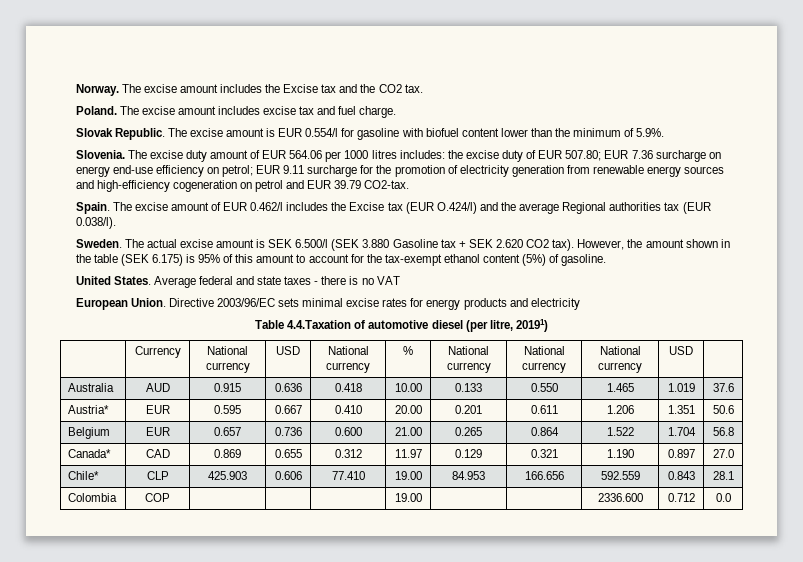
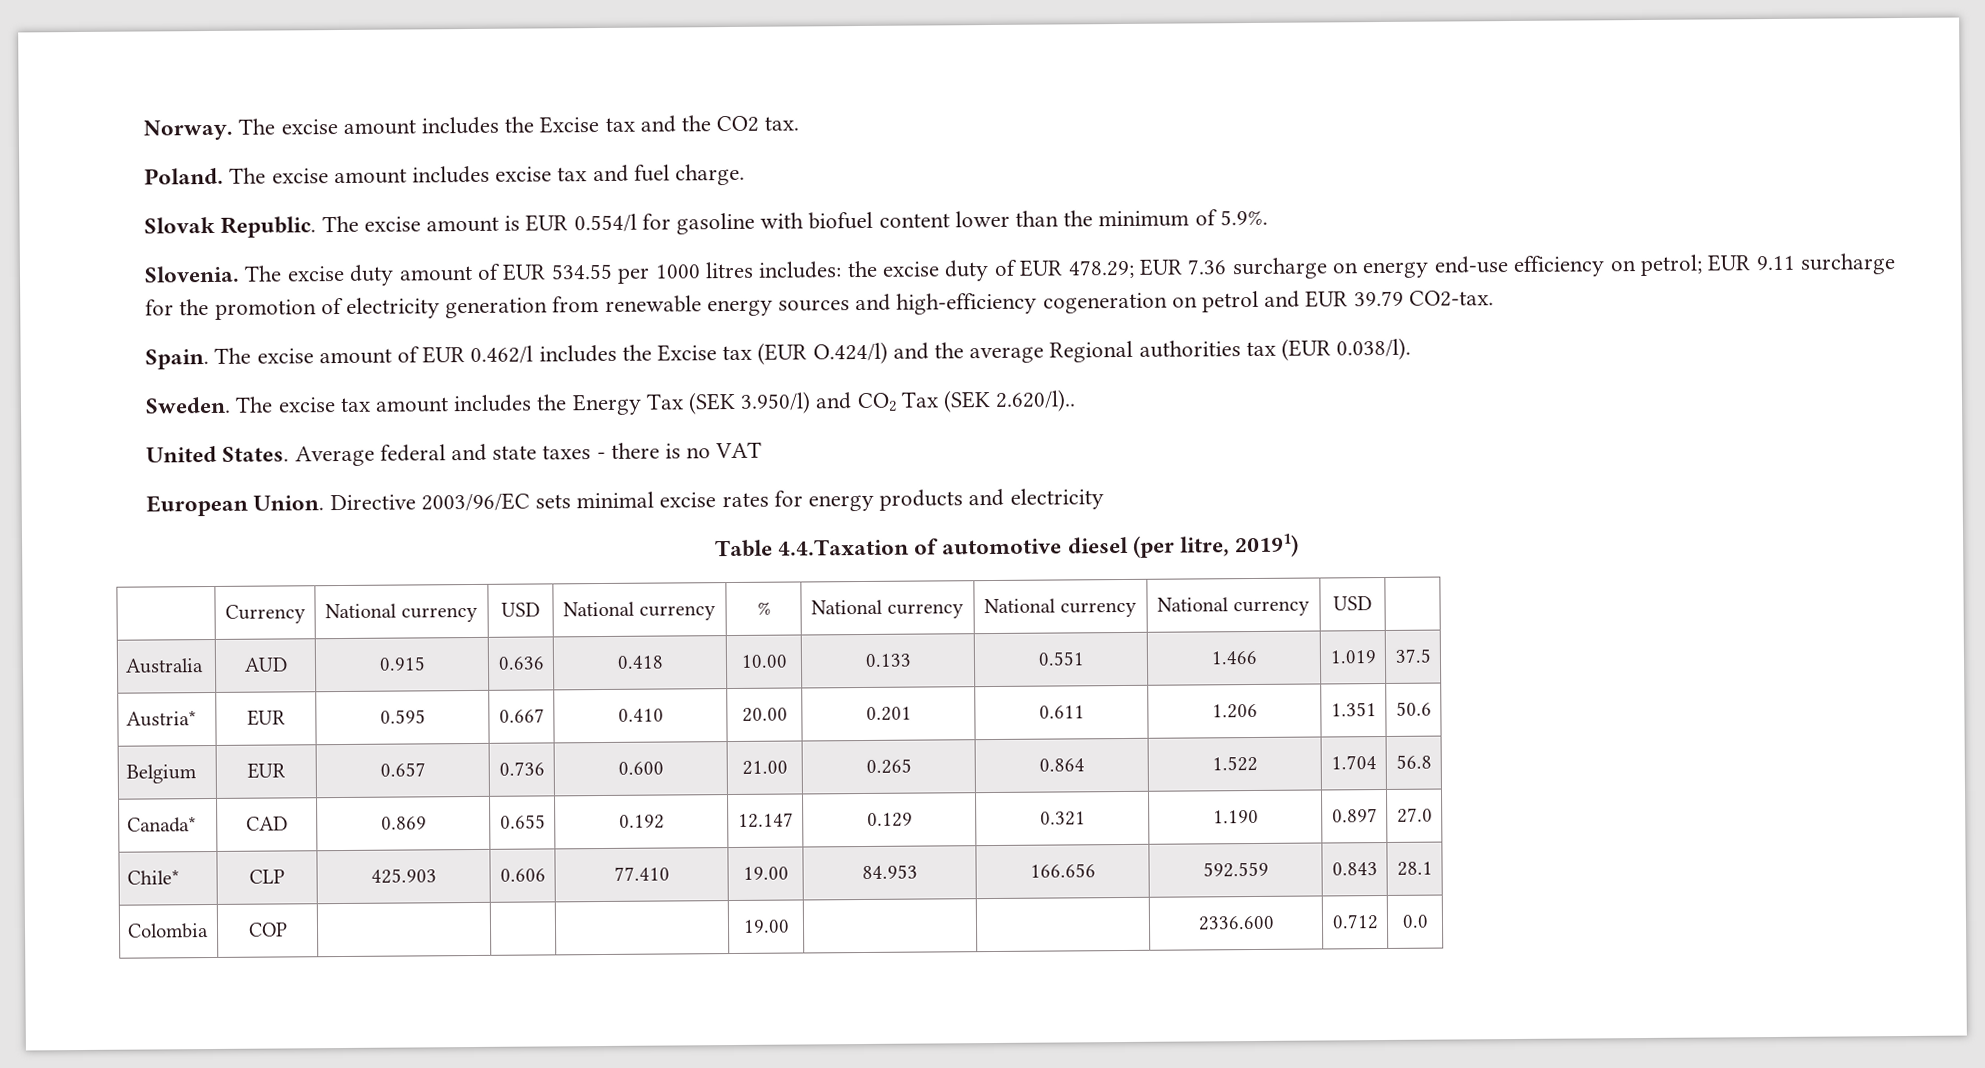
[289,150,323,159] 564.06 -> [550,263,613,280] 534.55
[565,150,602,161] 507.80; -> [1067,259,1135,279] 478.29;
[146,239,730,251] [75,254,607,266] actual excise amount is SEK 6.500/l (SEK 3.880 Gasoline tax + SEK 2.620 CO2 tax). However, the amount shown in the table (SEK 6.175) is 95% of this amount to account for the tax-exempt ethanol content (5%) of gasoline. -> [277,389,1077,416] excise tax amount includes the Energy Tax (SEK 3.950/l) and CO2 Tax (SEK 2.620/l)..
[530,383,558,392] [606,383,634,392] 0.550 | 1.465 -> [1037,651,1085,666] [1210,650,1258,665] 0.551 | 1.466
[712,383,734,392] 37.6 -> [1394,648,1432,663] 37.5
[334,449,362,458] [394,449,422,458] 0.312 | 11.97 -> [618,814,665,829] [737,812,794,828] 0.192 | 12.147

